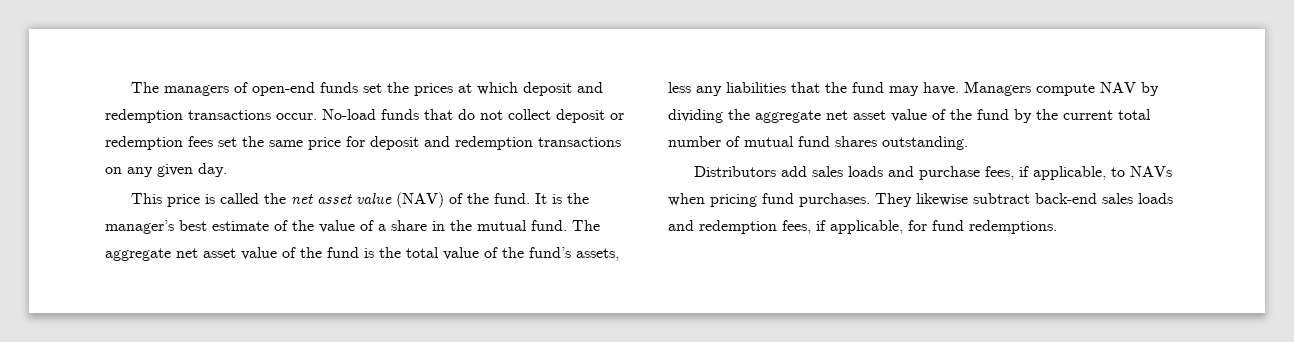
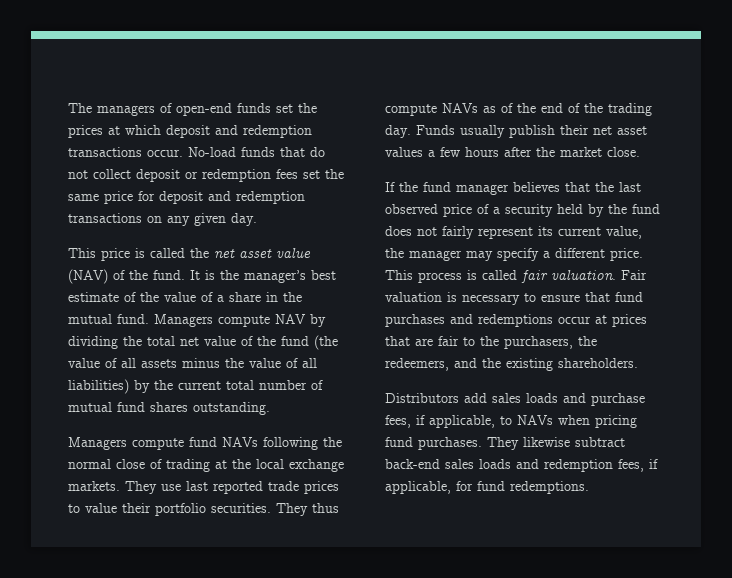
[572,220,600,231] [105,247,619,261] [668,82,959,96] The aggregate net asset value of the fund is the total value of the fund’s assets, less any liabilities that the fund may have. -> (149, 319) none
[755,109,1009,123] aggregate net asset value of the fund -> [147,335,338,350] [68,358,317,368] [68,379,129,394] total net value of the fund (the value of all assets minus the value of all liabilities)
(968, 143) none -> [68,437,342,450] [68,459,344,472] [68,481,339,494] [68,503,339,516] [385,103,652,116] [385,125,647,138] [385,147,640,157] [385,182,641,195] [385,204,660,217] [385,226,642,239] [385,248,643,261] [385,270,647,283] [385,292,643,305] [385,314,647,327] [385,336,597,349] [385,358,638,371] // Managers compute fund NAVs following the normal close of trading at the local exchange markets. They use last reported trade prices to value their portfolio securities. They thus compute NAVs as of the end of the trading day. Funds usually publish their net asset values a few hours after the market close. // If the fund manager believes that the last observed price of a security held by the fund does not fairly represent its current value, the manager may specify a different price. This process is called fair valuation. Fair valuation is necessary to ensure that fund purchases and redemptions occur at prices that are fair to the purchasers, the redeemers, and the existing shareholders.

